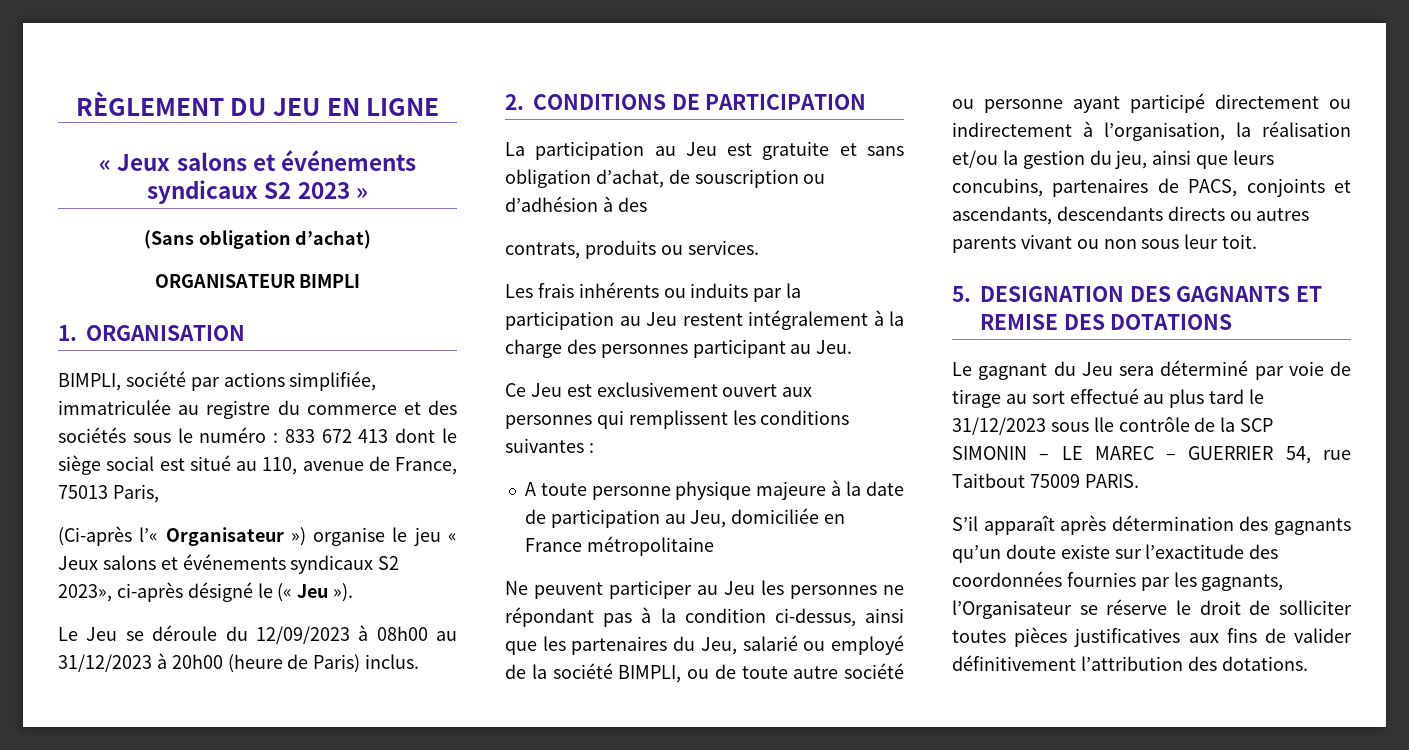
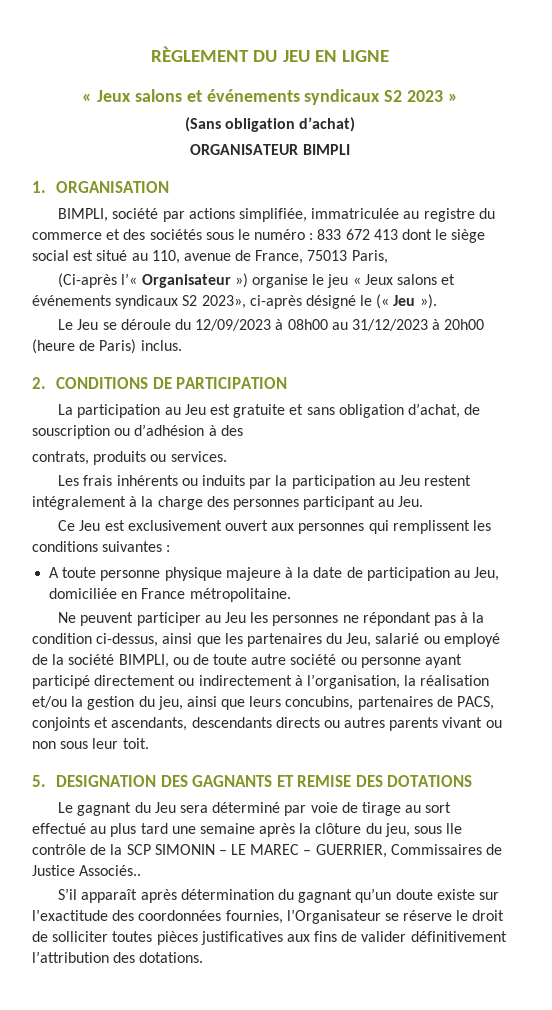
[586,536,714,556] métropolitaine -> [189,588,291,602] métropolitaine.
[1249,389,1265,404] [952,417,1046,435] le 31/12/2023 -> [171,823,410,837] une semaine après la clôture du jeu,
[1188,446,1351,464] [952,473,1139,488] GUERRIER 54, rue Taitbout 75009 PARIS. -> [315,844,503,858] [32,865,142,876] GUERRIER, Commissaires de Justice Associés..
[1239,516,1351,535] des gagnants -> [277,889,353,903] du gagnant
[1066,572,1284,591] fournies par les gagnants, -> [225,910,283,924] fournies,

